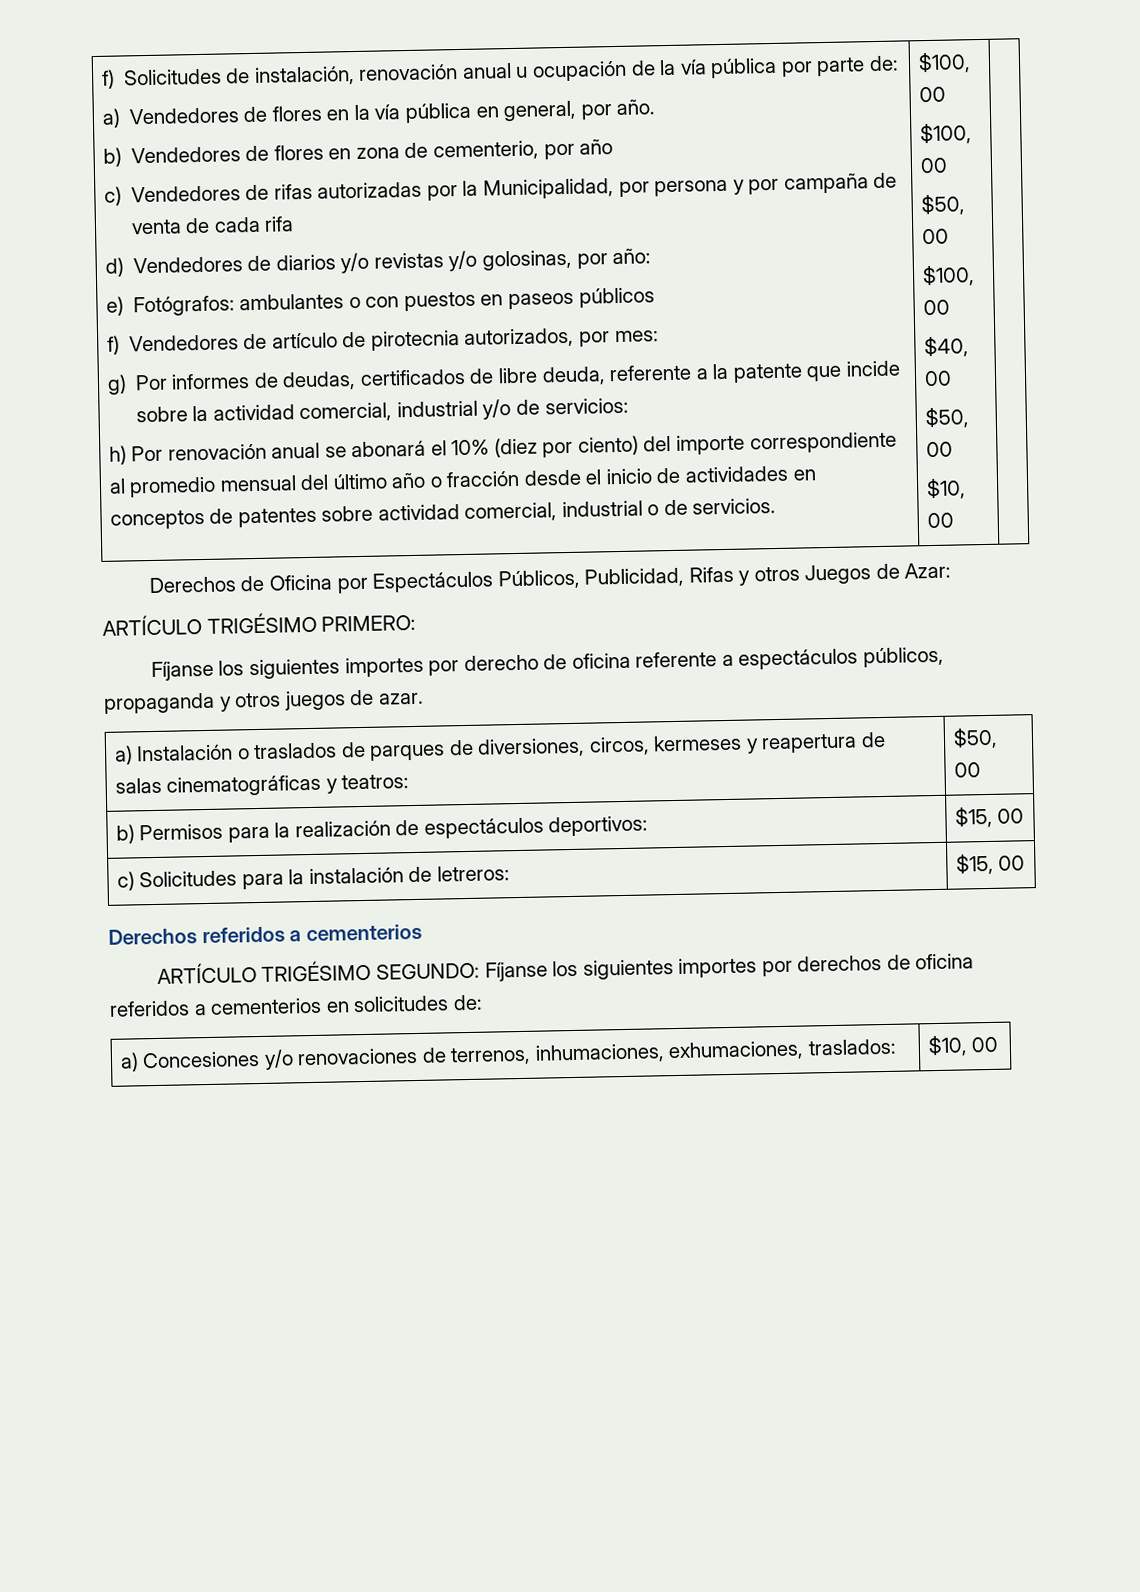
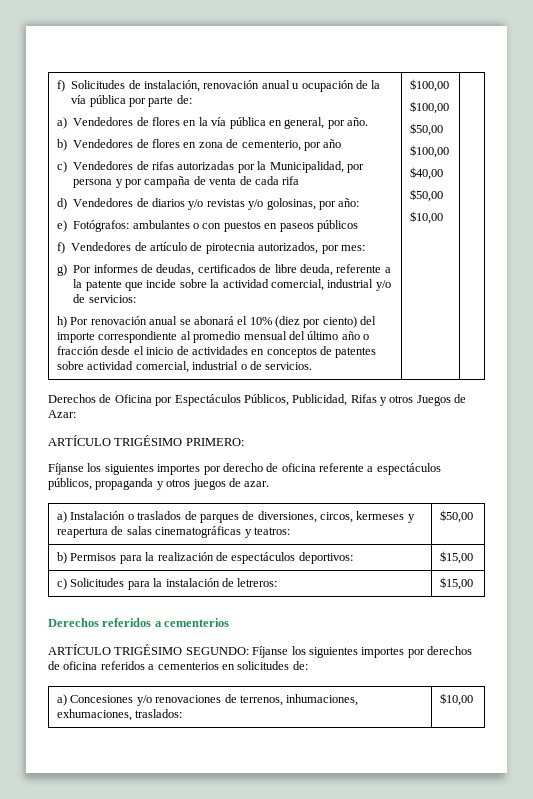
[917,51,971,74] [918,86,946,103] [919,122,972,145] [919,157,948,174] [920,193,965,216] [921,228,949,245] [921,264,975,287] [922,299,950,316] [923,335,969,358] [923,370,952,387] [924,406,969,429] [925,441,953,458] [925,477,966,500] [926,512,954,529] $100, 00 // $100, 00 // $50, 00 // $100, 00 // $40, 00 // $50, 00 // $10, 00 -> [410,79,450,92] [410,101,450,114] [410,123,444,136] [410,145,450,158] [410,167,444,180] [410,189,444,202] [410,211,444,224] $100,00 // $100,00 // $50,00 // $100,00 // $40,00 // $50,00 // $10,00
[952,726,998,749] [953,762,981,778] $50, 00 -> [440,510,474,523] $50,00
[954,805,1025,828] $15, 00 -> [440,551,474,564] $15,00
[955,852,1026,875] $15, 00 -> [440,577,474,590] $15,00
[927,1034,999,1057] $10, 00 -> [440,693,474,706] $10,00

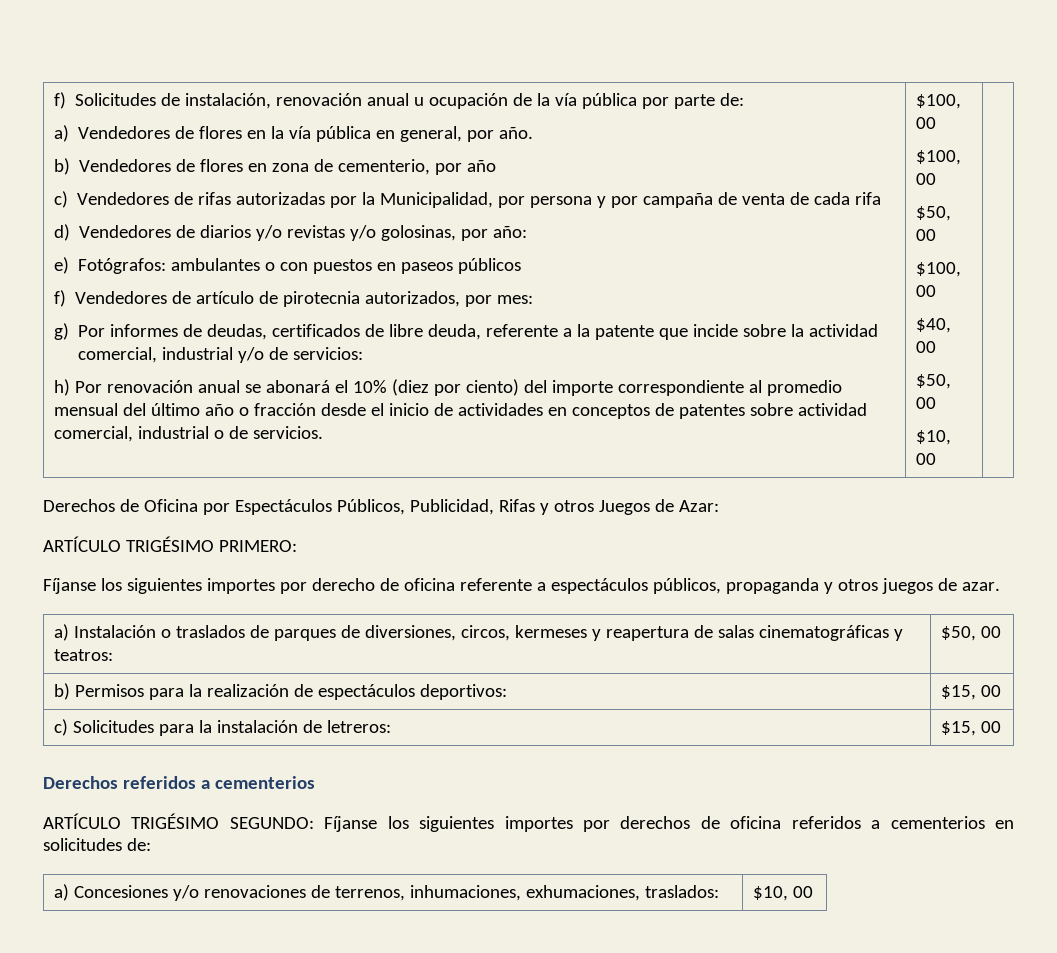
[410,79,450,92] [410,101,450,114] [410,123,444,136] [410,145,450,158] [410,167,444,180] [410,189,444,202] [410,211,444,224] $100,00 // $100,00 // $50,00 // $100,00 // $40,00 // $50,00 // $10,00 -> [915,94,961,109] [915,117,936,129] [915,150,961,165] [915,173,936,185] [915,206,951,221] [915,229,936,241] [915,262,961,277] [915,285,936,297] [915,318,951,333] [915,341,936,353] [915,374,951,389] [915,397,936,409] [915,430,951,445] [915,453,936,465] $100, 00 // $100, 00 // $50, 00 // $100, 00 // $40, 00 // $50, 00 // $10, 00
[440,510,474,523] $50,00 -> [940,626,1001,641] $50, 00
[440,551,474,564] $15,00 -> [940,685,1001,700] $15, 00
[440,577,474,590] $15,00 -> [940,721,1001,736] $15, 00
[440,693,474,706] $10,00 -> [752,886,813,901] $10, 00

